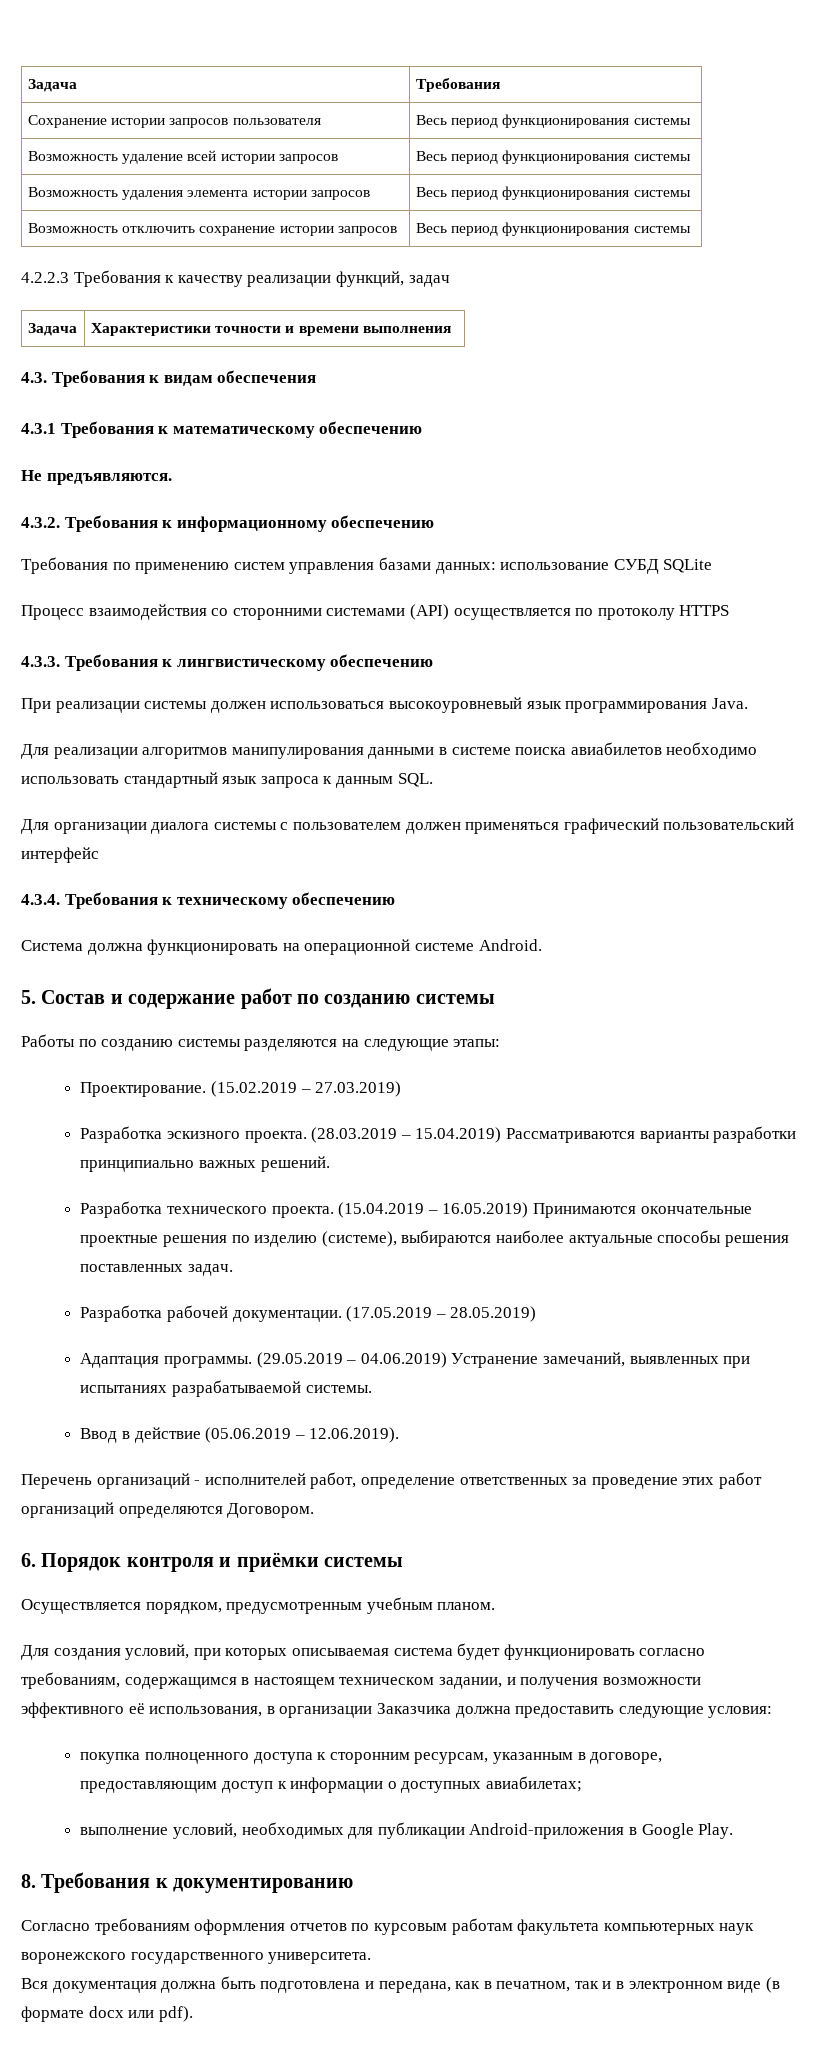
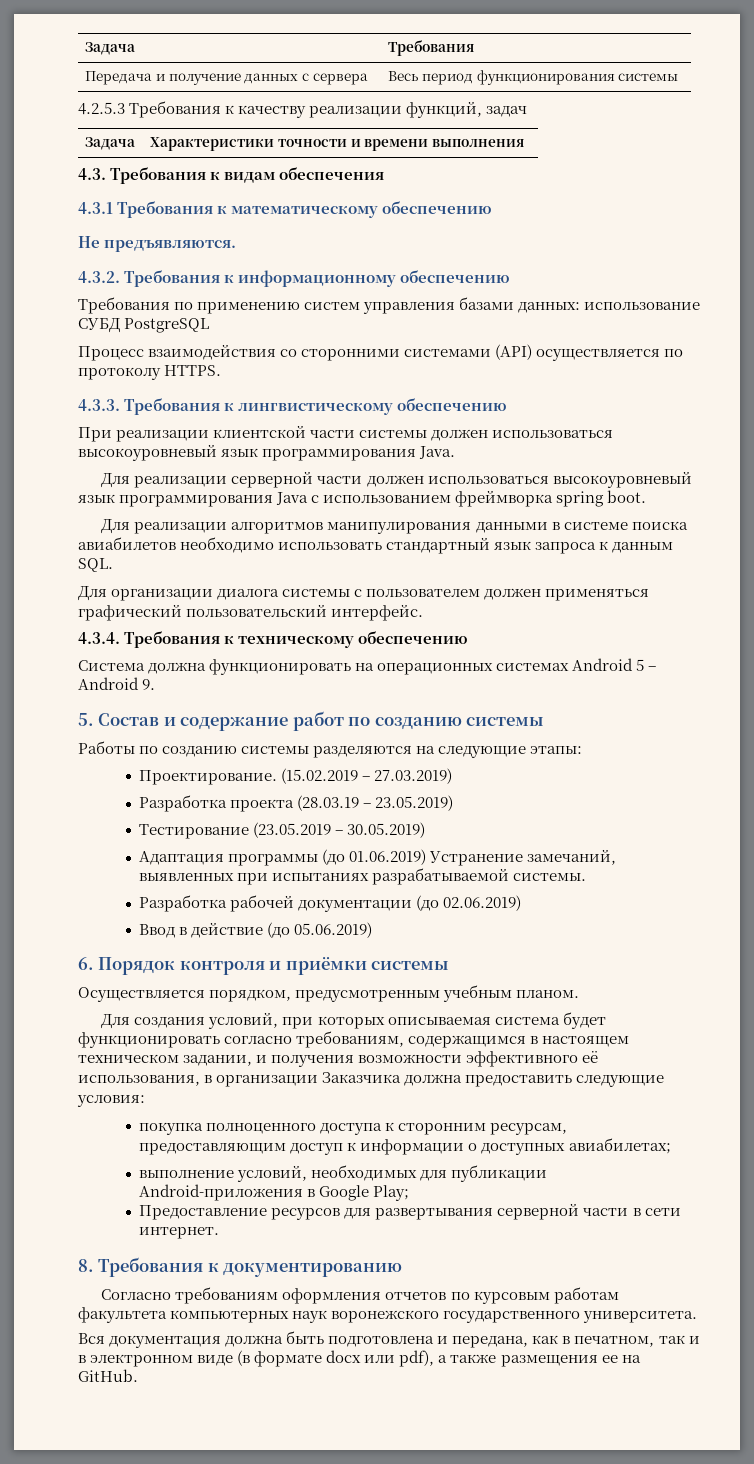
[27,115,321,128] [415,114,691,128] [27,150,338,164] [415,150,691,164] [27,187,370,200] [415,186,691,200] [27,223,397,236] [415,222,691,236] [21,272,69,283] Сохранение истории запросов пользователя | Весь период функционирования системы // Возможность удаление всей истории запросов | Весь период функционирования системы // Возможность удаления элемента истории запросов | Весь период функционирования системы // Возможность отключить сохранение истории запросов | Весь период функционирования системы // 4.2.2.3 -> [85,71,368,85] [388,70,679,85] [78,102,125,115] Передача и получение данных с сервера | Весь период функционирования системы // 4.2.5.3
[663,559,713,573] SQLite -> [124,318,210,333] PostgreSQL
[679,605,730,616] HTTPS -> [164,365,222,376] HTTPS.
(140, 707) none -> [213,425,356,438] клиентской части
(748, 703) none -> [101,471,692,488] [78,490,647,507] // Для реализации серверной части должен использоваться высокоуровневый язык программирования Java с использованием фреймворка spring boot.
[21,847,99,863] интерфейс -> [331,604,424,621] интерфейс.
[304,939,542,955] операционной системе Android. -> [377,658,657,675] [78,677,156,690] операционных системах Android 5 – Android 9.
[166,1126,797,1143] [80,1156,330,1172] [80,1201,752,1218] [80,1230,789,1247] [80,1264,233,1276] [80,1305,537,1322] [80,1352,447,1368] эскизного проекта. (28.03.2019 – 15.04.2019) Рассматриваются варианты разработки принципиально важных решений. // Разработка технического проекта. (15.04.2019 – 16.05.2019) Принимаются окончательные проектные решения по изделию (системе), выбираются наиболее актуальные способы решения поставленных задач. // Разработка рабочей документации. (17.05.2019 – 28.05.2019) // Адаптация программы. (29.05.2019 – 04.06.2019) -> [230,795,454,812] [139,822,426,839] [139,849,427,866] проекта (28.03.19 – 23.05.2019) // Тестирование (23.05.2019 – 30.05.2019) // Адаптация программы (до 01.06.2019)
[80,1427,400,1443] [21,1472,762,1489] [21,1502,315,1518] Ввод в действие (05.06.2019 – 12.06.2019). // Перечень организаций - исполнителей работ, определение ответственных за проведение этих работ организаций определяются Договором. -> [139,895,522,912] [139,922,373,938] Разработка рабочей документации (до 02.06.2019) // Ввод в действие (до 05.06.2019)
[492,1752,663,1764] указанным в договоре, -> (568, 1129) none
[698,1823,734,1839] Play. -> [373,1185,410,1201] [139,1203,681,1220] [139,1227,220,1239] Play; // Предоставление ресурсов для развертывания серверной части в сети интернет.
[158,2006,193,2022] pdf). -> [399,1350,641,1367] [78,1369,138,1382] pdf), а также размещения ее на GitHub.

